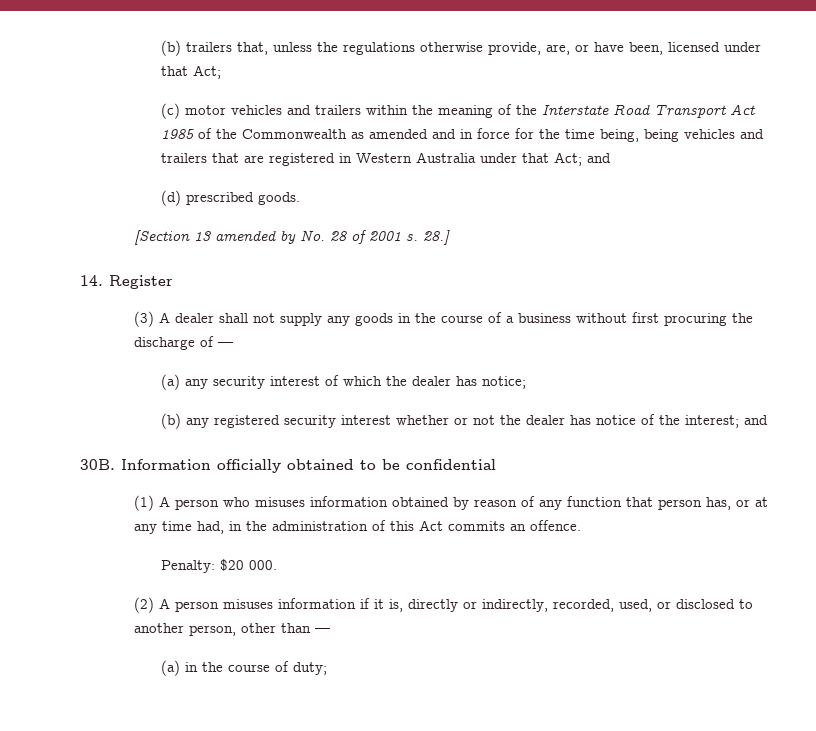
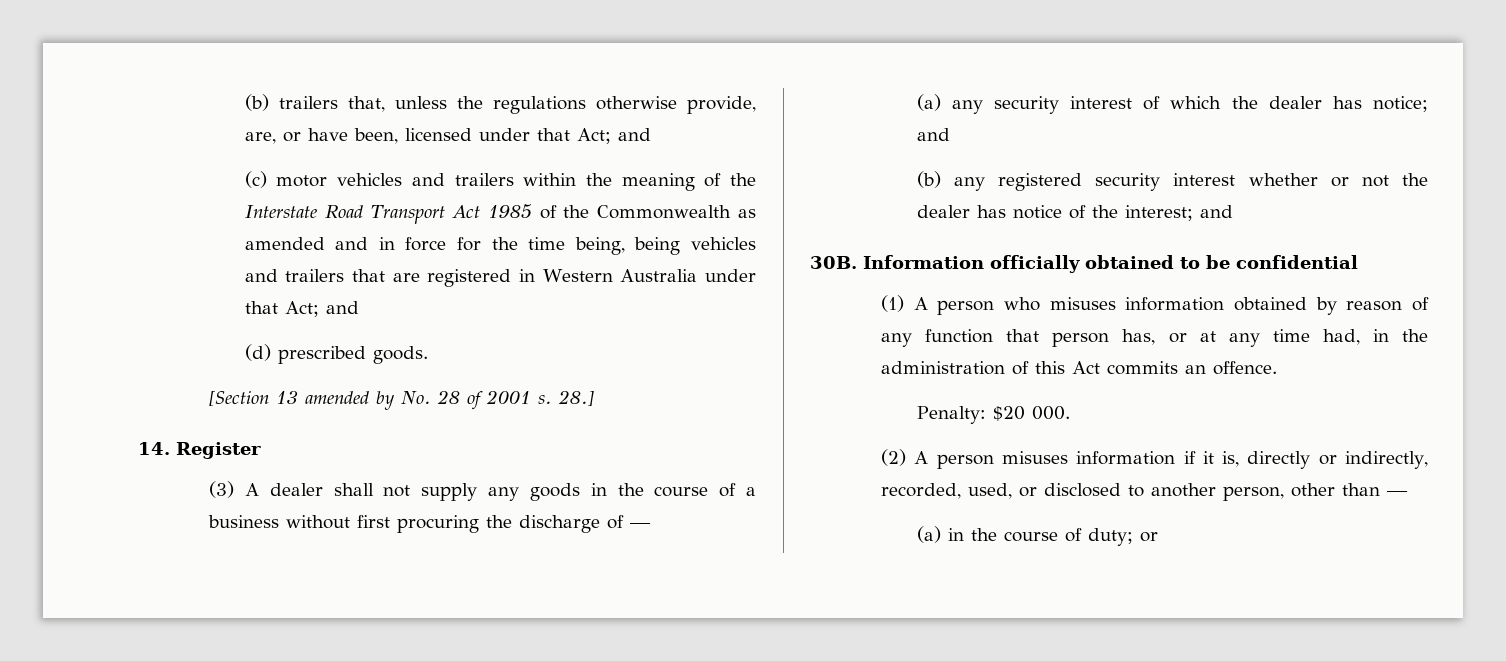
(221, 72) none -> [617,128,651,141] and
(526, 382) none -> [916,128,950,141] and
(327, 668) none -> [1139,532,1158,542] or

